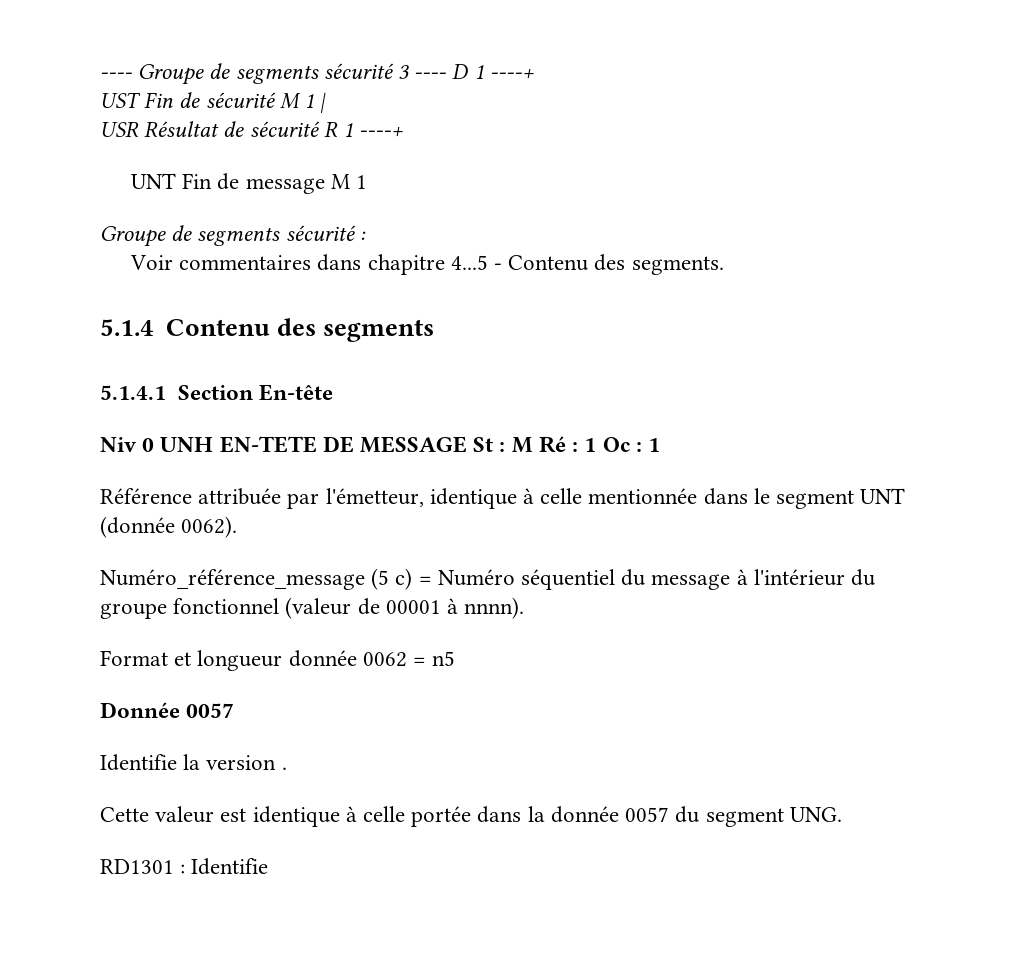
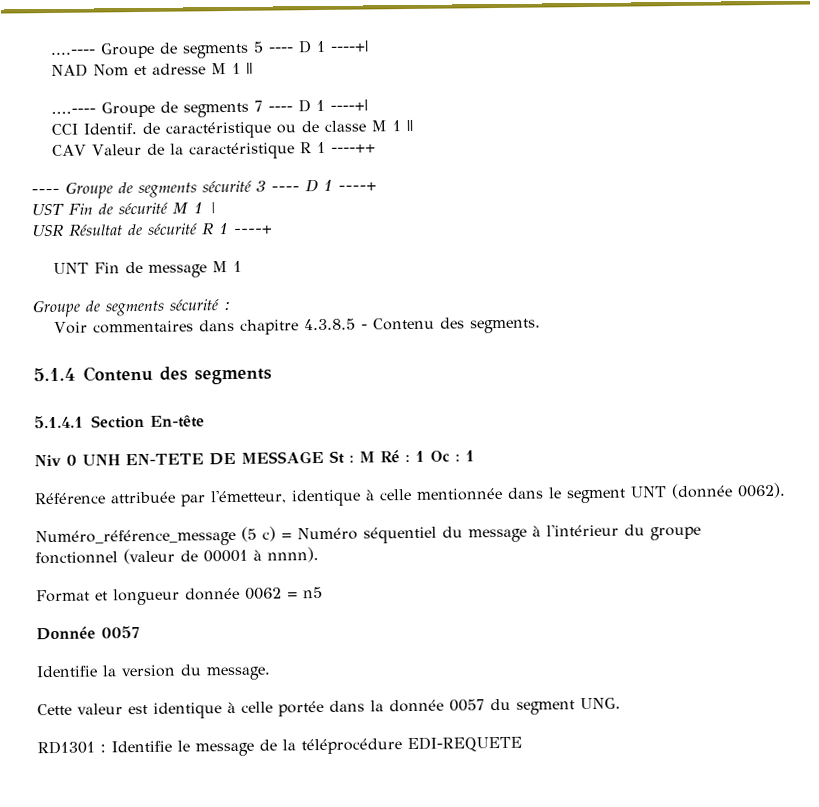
(100, 75) none -> [51,40,370,59] [51,62,254,77] [51,99,369,118] [51,119,414,139] [52,141,377,160] ....---- Groupe de segments 5 ---- D 1 ----+| // NAD Nom et adresse M 1 || // ....---- Groupe de segments 7 ---- D 1 ----+| // CCI Identif. de caractéristique ou de classe M 1 || // CAV Valeur de la caractéristique R 1 ----++ //
[450,255,488,270] 4...5 -> [304,318,357,331] 4.3.8.5
[281,767,287,770] . -> [180,664,271,681] du message.
(269, 866) none -> [177,735,522,757] le message de la téléprocédure EDI-REQUETE

